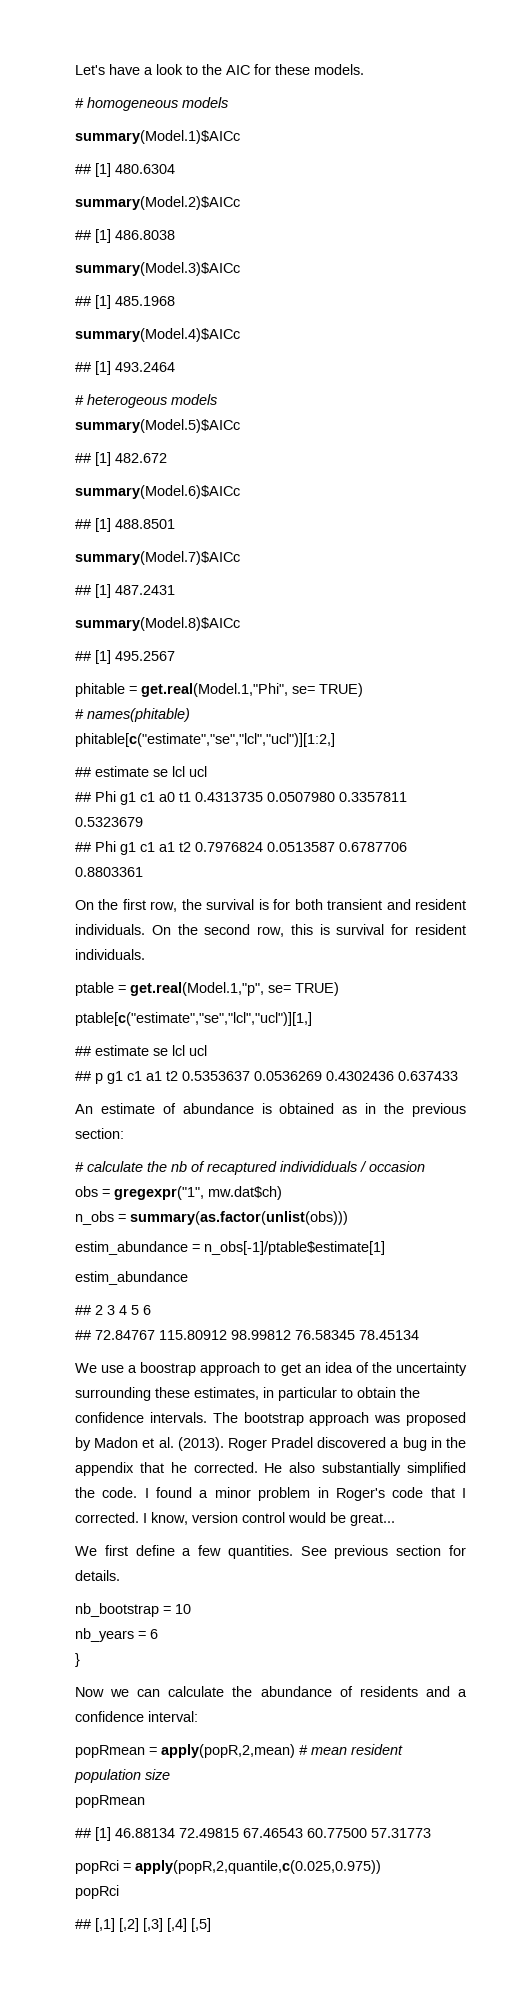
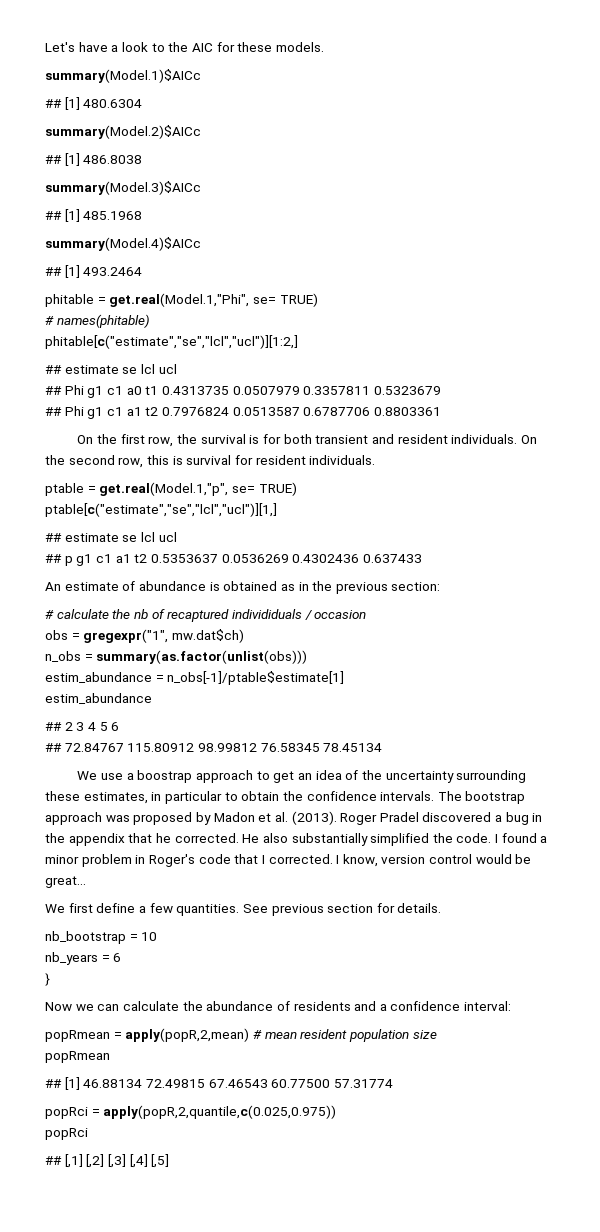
[75,97,228,111] // # homogeneous models -> (324, 47) none
[75,394,217,408] [75,419,240,433] [75,452,167,466] [75,485,240,499] [75,518,175,532] [75,551,240,565] [75,584,175,598] [75,617,240,631] [75,650,175,664] // # heterogeous models // summary(Model.5)$AICc // ## [1] 482.672 // summary(Model.6)$AICc // ## [1] 488.8501 // summary(Model.7)$AICc // ## [1] 487.2431 // summary(Model.8)$AICc // ## [1] 495.2567 -> (143, 271) none
[267,792,335,802] 0.0507980 -> [232,386,300,395] 0.0507979
[371,1828,431,1838] 57.31773 -> [333,1079,393,1088] 57.31774

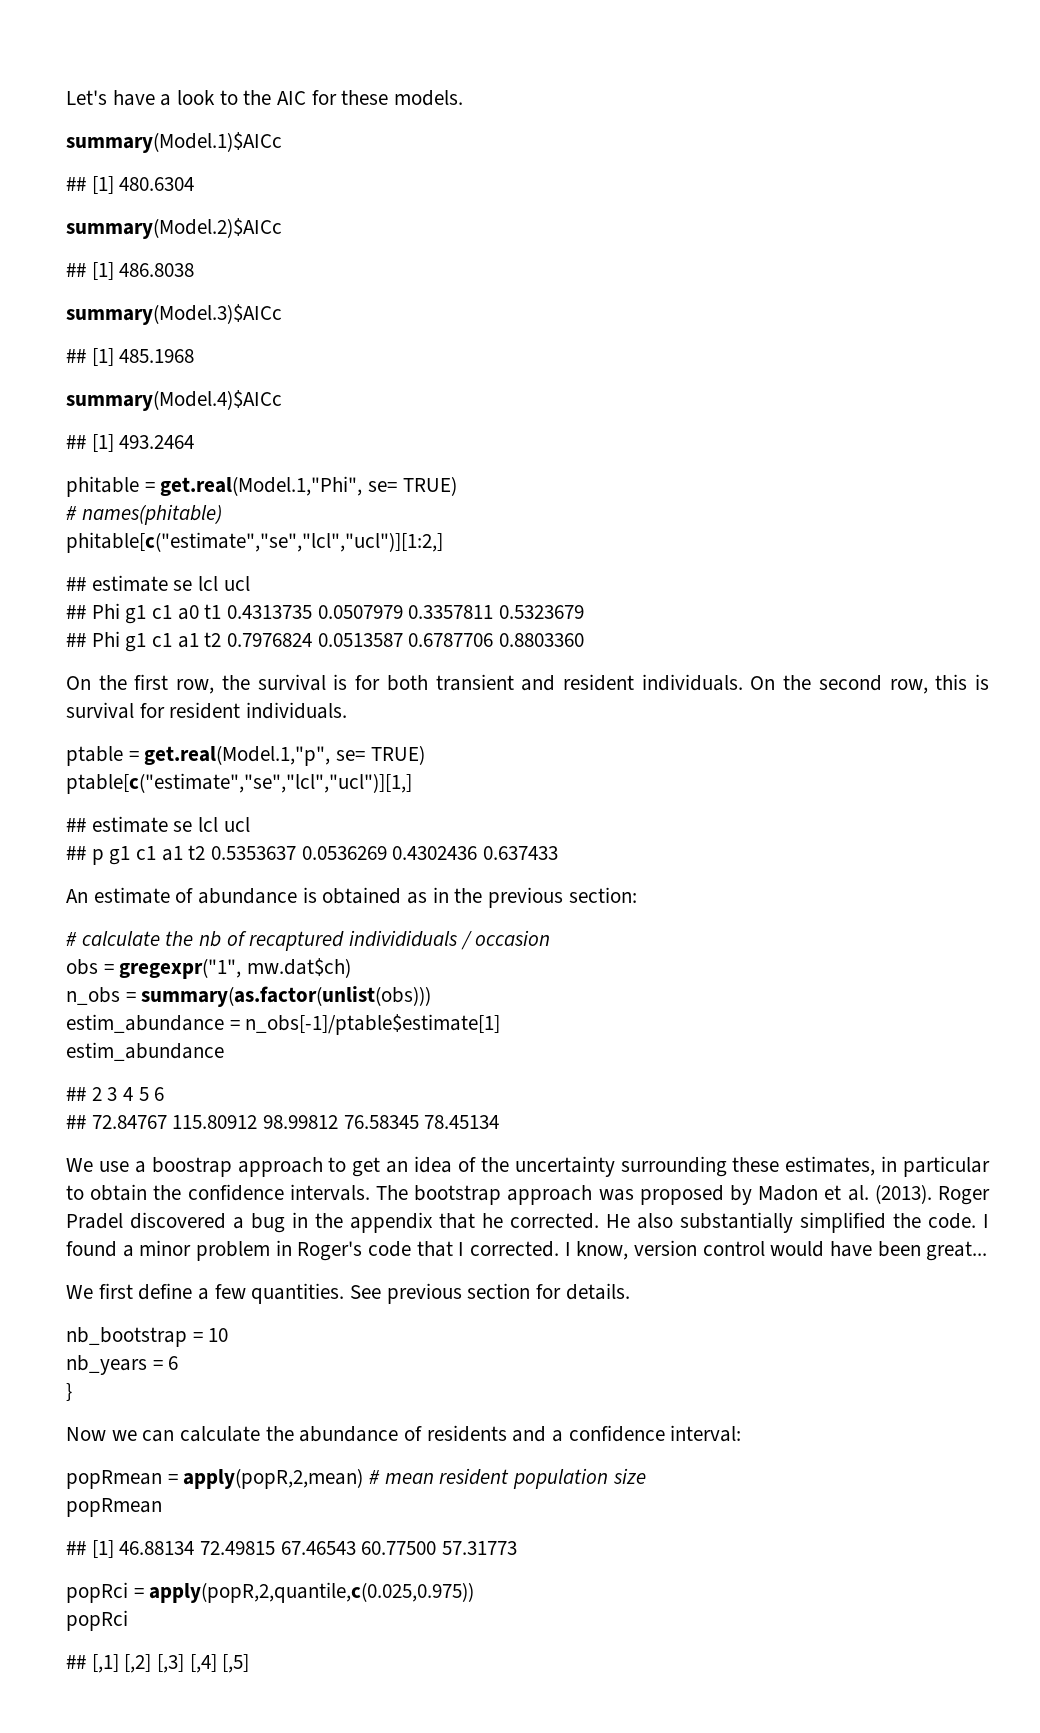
[373,407,441,416] 0.8803361 -> [499,633,585,647] 0.8803360
[515,854,532,864] be -> [830,1241,921,1257] have been
[333,1079,393,1088] 57.31774 -> [442,1541,518,1555] 57.31773

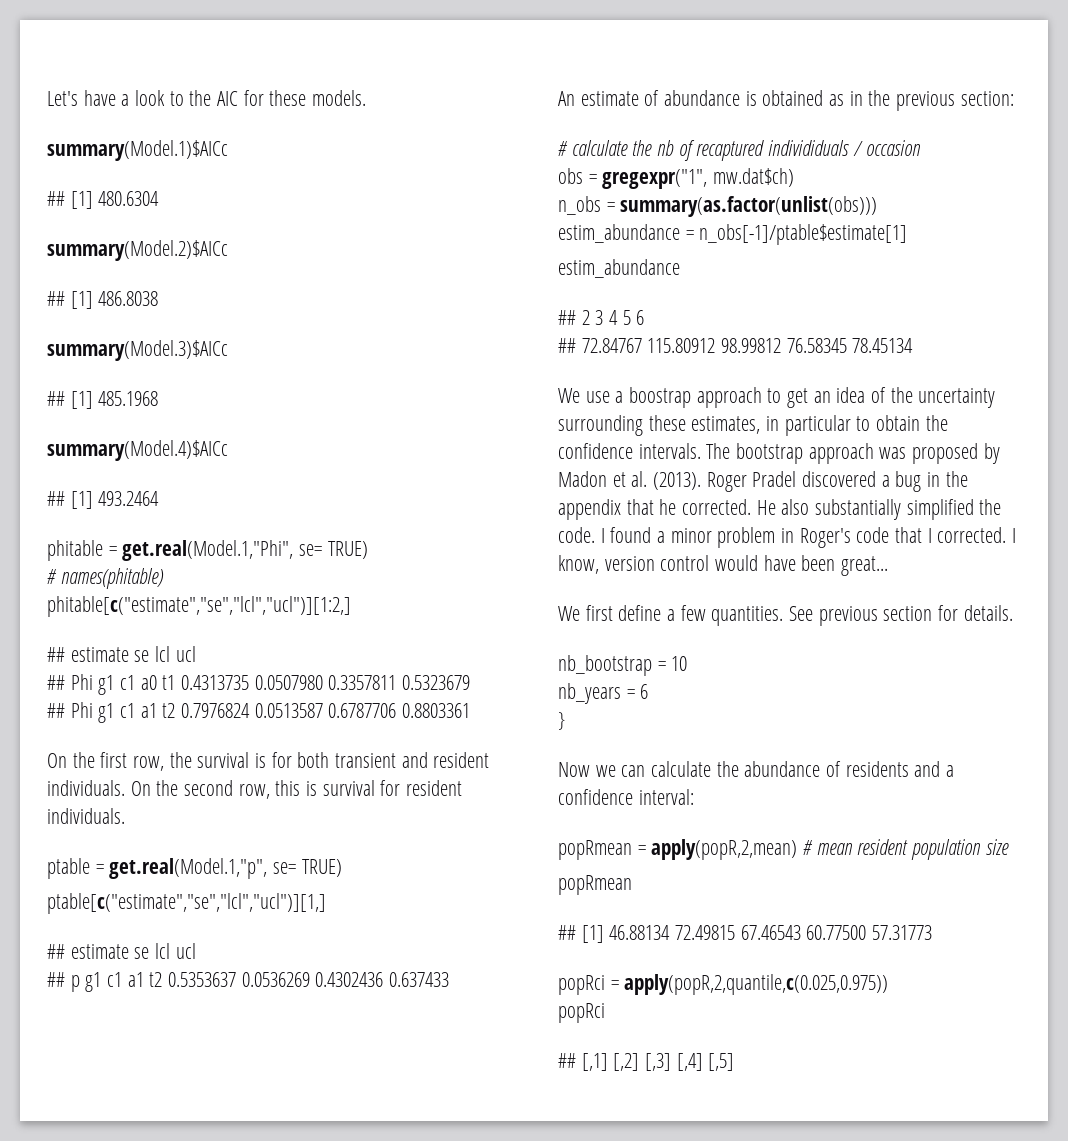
[317,605,403,619] 0.0507979 -> [254,675,323,690] 0.0507980
[499,633,585,647] 0.8803360 -> [402,703,471,718] 0.8803361

